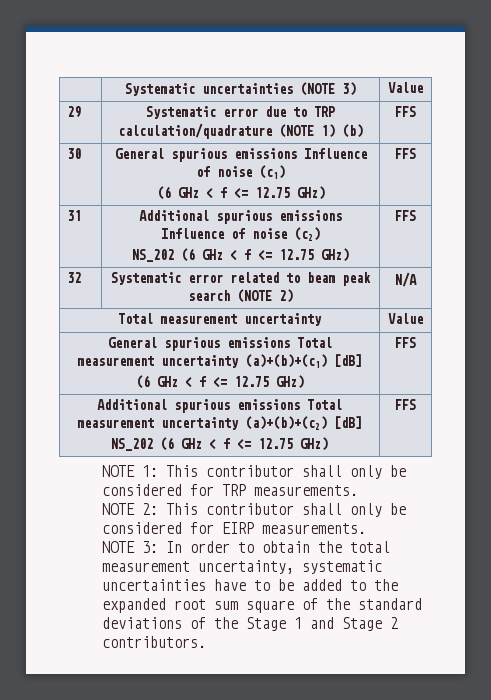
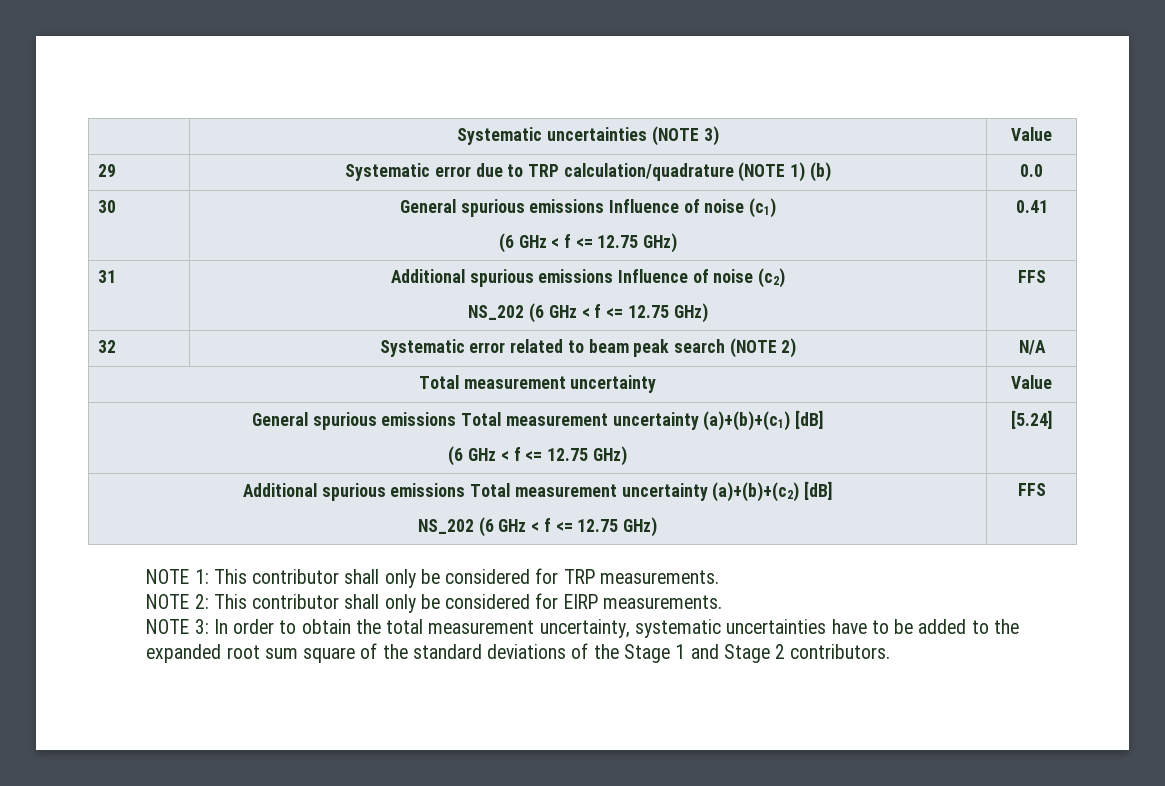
[395,106,416,117] FFS -> [1020,164,1043,177] 0.0
[395,148,416,159] FFS -> [1015,200,1048,213] 0.41
[395,337,416,348] FFS -> [1011,410,1052,429] [5.24]

